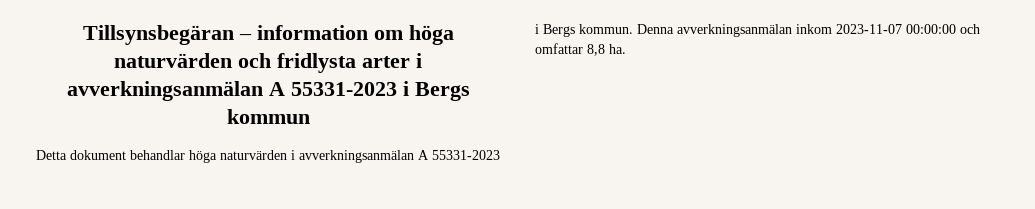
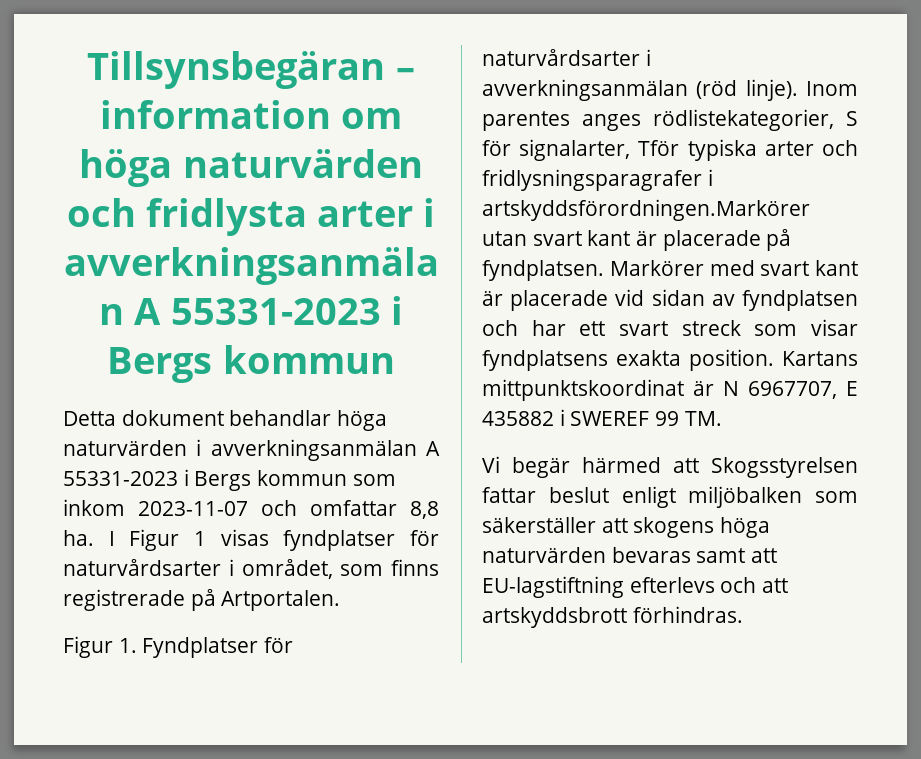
[579,24,792,37] kommun. Denna avverkningsanmälan -> [257,470,396,486] kommun som
[906,24,956,34] 00:00:00 -> (248, 508) none
(626, 49) none -> [108,529,439,551] [63,559,439,579] [63,589,341,611] [63,636,294,658] [482,49,651,66] [482,79,858,101] [482,109,858,131] [482,139,858,161] [482,169,713,191] [482,199,810,221] [482,229,792,251] [482,260,858,281] [482,289,858,311] [482,319,858,336] [482,349,858,371] [482,379,858,401] [482,409,722,426] [482,456,858,478] [482,486,858,508] [482,517,771,538] [482,547,778,563] [482,576,789,598] [482,606,743,628] I Figur 1 visas fyndplatser för naturvårdsarter i området, som finns registrerade på Artportalen. // Figur 1. Fyndplatser för naturvårdsarter i avverkningsanmälan (röd linje). Inom parentes anges rödlistekategorier, S för signalarter, Tför typiska arter och fridlysningsparagrafer i artskyddsförordningen.Markörer utan svart kant är placerade på fyndplatsen. Markörer med svart kant är placerade vid sidan av fyndplatsen och har ett svart streck som visar fyndplatsens exakta position. Kartans mittpunktskoordinat är N 6967707, E 435882 i SWEREF 99 TM. // Vi begär härmed att Skogsstyrelsen fattar beslut enligt miljöbalken som säkerställer att skogens höga naturvärden bevaras samt att EU-lagstiftning efterlevs och att artskyddsbrott förhindras.

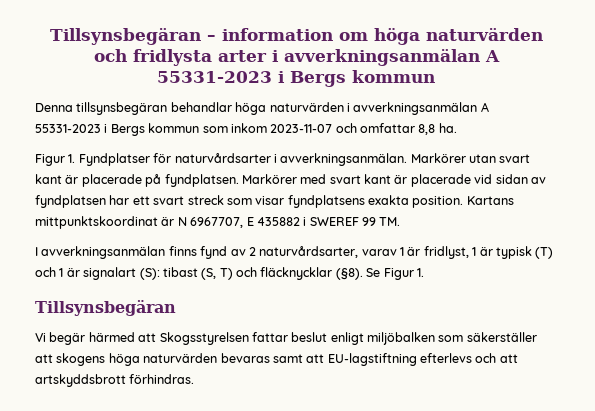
[63,410,224,426] Detta dokument -> [35,102,168,115] Denna tillsynsbegäran
[108,529,439,551] [63,559,439,579] [63,589,341,611] I Figur 1 visas fyndplatser för naturvårdsarter i området, som finns registrerade på Artportalen. -> (457, 128) none
[482,79,858,101] [482,109,858,131] [482,139,858,161] [482,169,713,191] [482,199,810,221] avverkningsanmälan (röd linje). Inom parentes anges rödlistekategorier, S för signalarter, Tför typiska arter och fridlysningsparagrafer i artskyddsförordningen.Markörer -> [280,153,466,166] avverkningsanmälan. Markörer
[482,320,518,336] och -> (106, 201) none
(722, 418) none -> [35,246,554,259] [35,267,424,280] [35,300,176,316] // I avverkningsanmälan finns fynd av 2 naturvårdsarter, varav 1 är fridlyst, 1 är typisk (T) och 1 är signalart (S): tibast (S, T) och fläcknycklar (§8). Se Figur 1. // Tillsynsbegäran

